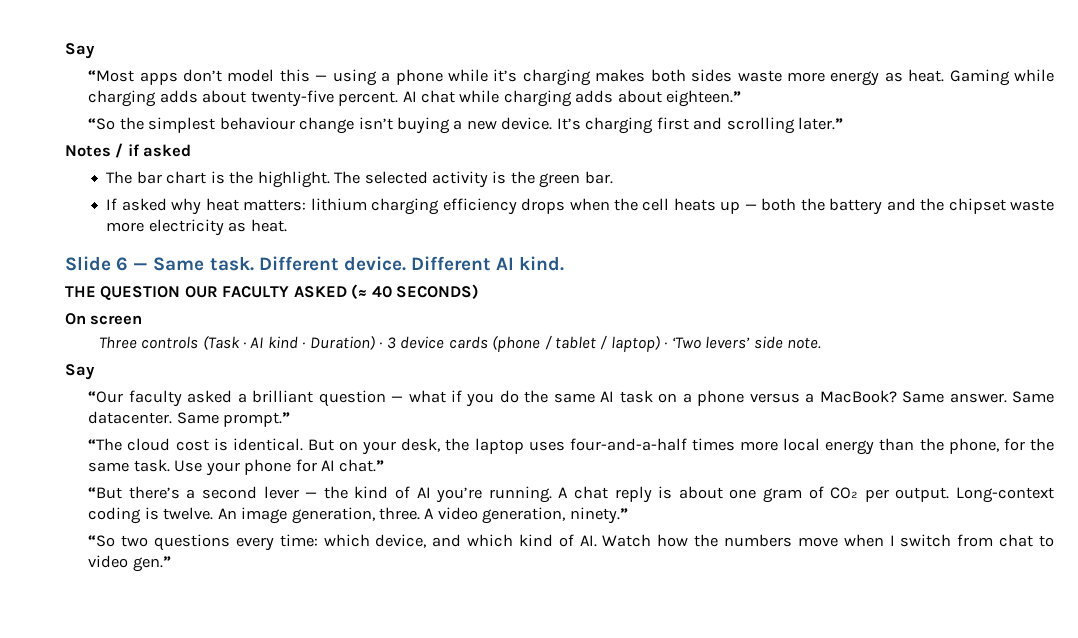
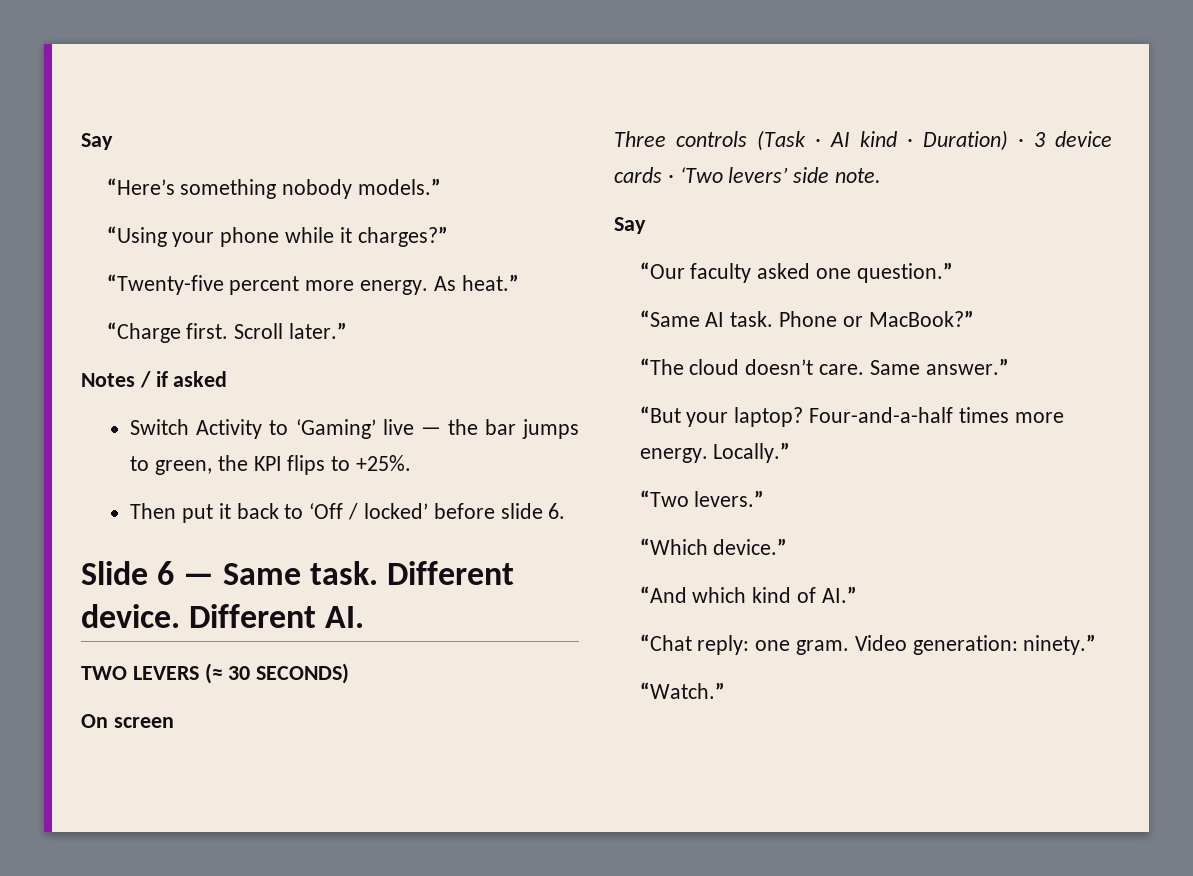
[65,43,95,59] [88,69,1054,86] [88,90,742,107] [88,117,795,134] Say // “Most apps don’t model this — using a phone while it’s charging makes both sides waste more energy as heat. Gaming while charging adds about twenty-five percent. AI chat while charging adds about eighteen.” // “So the simplest behaviour change isn’t buying a new device. It’s charging first and scrolling -> [81,133,113,150] [106,178,442,199] [106,226,448,247] [106,274,519,295] [106,322,284,343] Say // “Here’s something nobody models.” // “Using your phone while it charges?” // “Twenty-five percent more energy. As heat.” // “Charge first. Scroll
[106,171,613,188] [106,198,1054,215] [106,219,287,236] The bar chart is the highlight. The selected activity is the green bar. // If asked why heat matters: lithium charging efficiency drops when the cell heats up — both the battery and the chipset waste more electricity as heat. -> [130,419,579,439] [130,455,412,475] [130,503,566,523] Switch Activity to ‘Gaming’ live — the bar jumps to green, the KPI flips to +25%. // Then put it back to ‘Off / locked’ before slide 6.
[496,256,565,271] [65,284,392,300] AI kind. // THE QUESTION OUR FACULTY ASKED (≈ 40 -> [325,606,365,628] [81,663,251,684] AI. // TWO LEVERS (≈ 30
[492,335,660,352] (phone / tablet / laptop) -> (662, 175) none
[237,390,1054,407] [88,411,291,427] [88,438,1054,455] [88,459,385,476] [88,486,1054,503] [88,507,628,524] [88,534,1054,551] [88,555,171,572] a brilliant question — what if you do the same AI task on a phone versus a MacBook? Same answer. Same datacenter. Same prompt.” // “The cloud cost is identical. But on your desk, the laptop uses four-and-a-half times more local energy than the phone, for the same task. Use your phone for AI chat.” // “But there’s a second lever — the kind of AI you’re running. A chat reply is about one gram of CO₂ per output. Long-context coding is twelve. An image generation, three. A video generation, ninety.” // “So two questions every time: which device, and which kind of AI. Watch how the numbers move when I switch from chat to video gen.” -> [816,262,953,283] [639,310,974,327] [639,358,1009,375] [639,406,1064,427] [639,442,791,463] [639,490,765,507] [639,538,788,555] [639,586,857,603] [639,634,1097,655] [639,682,725,699] one question.” // “Same AI task. Phone or MacBook?” // “The cloud doesn’t care. Same answer.” // “But your laptop? Four-and-a-half times more energy. Locally.” // “Two levers.” // “Which device.” // “And which kind of AI.” // “Chat reply: one gram. Video generation: ninety.” // “Watch.”

